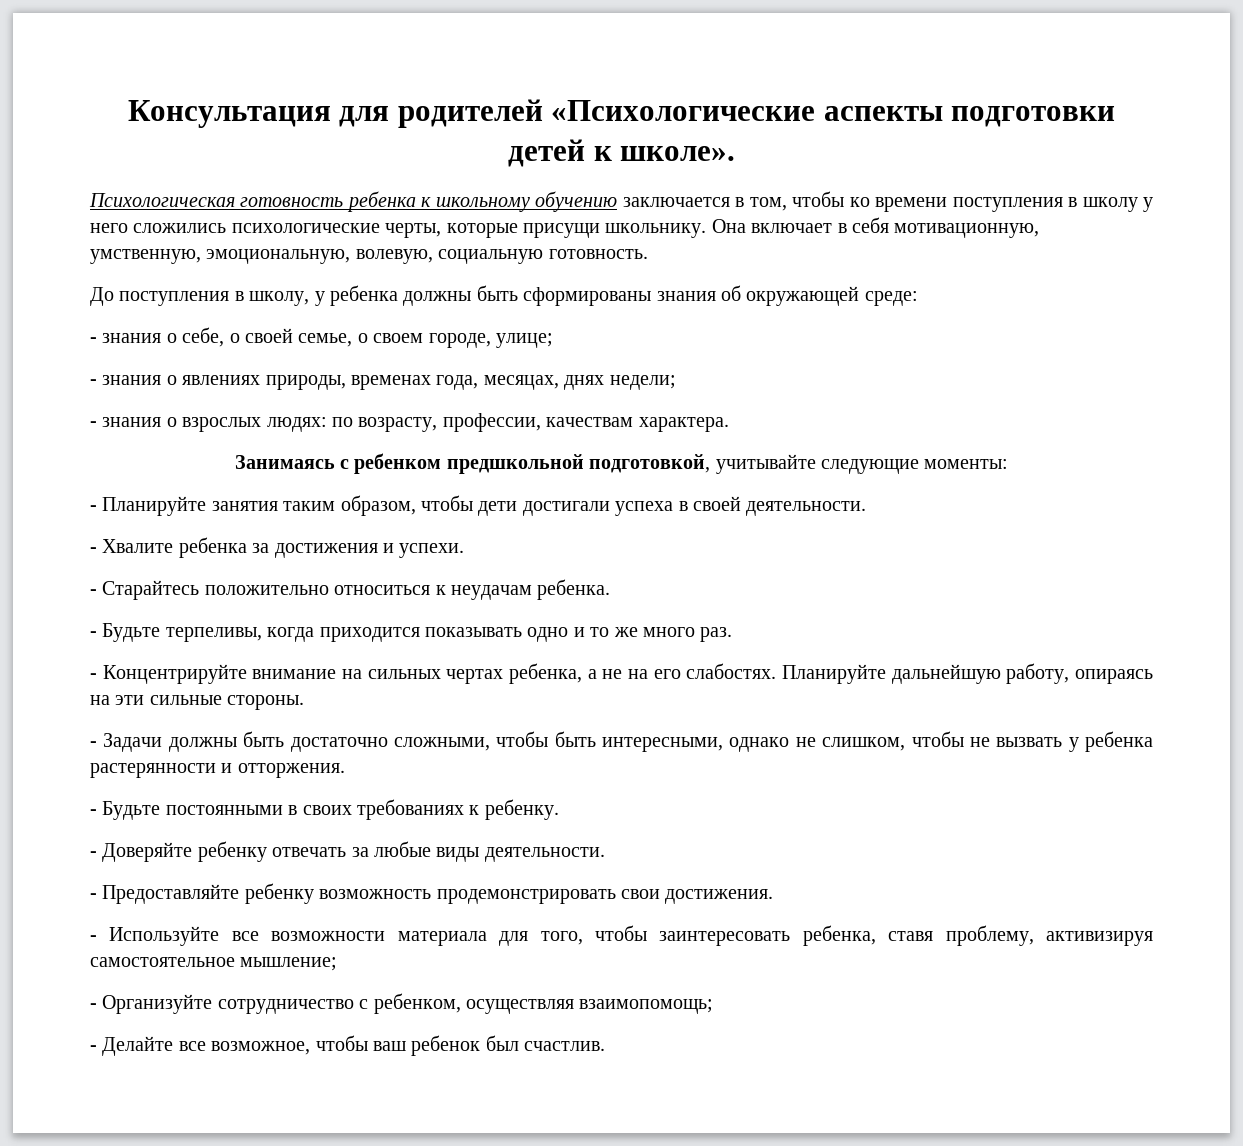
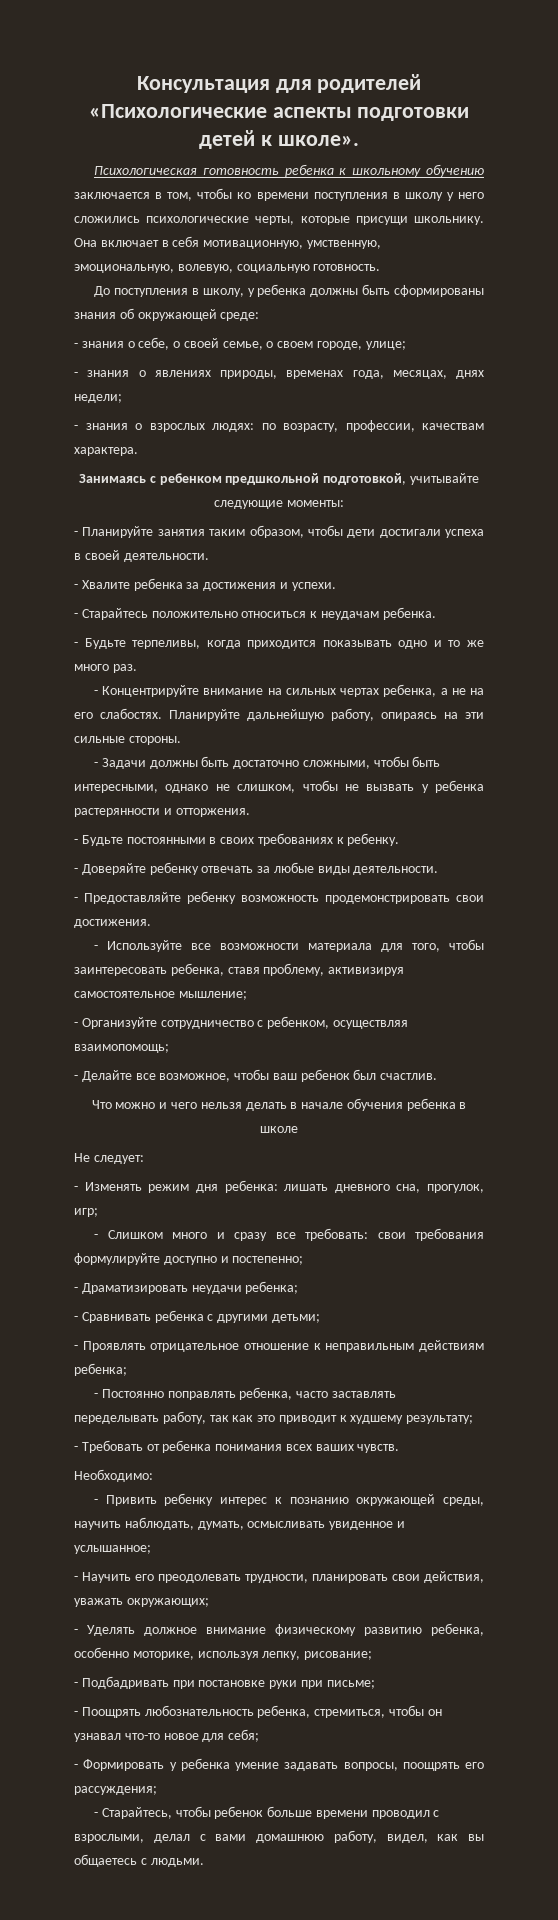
(606, 1046) none -> [91,1098,467,1111] [260,1126,298,1133] [74,1153,144,1164] [74,1180,484,1193] [74,1208,98,1217] [94,1228,484,1241] [74,1253,304,1265] [74,1281,299,1294] [74,1310,320,1323] [74,1340,484,1352] [74,1363,127,1376] [94,1387,396,1400] [74,1411,474,1424] [74,1440,400,1453] [74,1469,153,1482] [94,1493,484,1506] [74,1517,405,1530] [74,1545,151,1554] [74,1571,484,1583] [74,1598,209,1607] [74,1623,484,1636] [74,1647,373,1660] [74,1676,375,1689] [74,1705,442,1718] [74,1729,260,1742] [74,1758,484,1771] [74,1786,157,1795] [94,1806,440,1819] [74,1830,484,1843] [74,1854,204,1867] // Что можно и чего нельзя делать в начале обучения ребенка в школе // Не следует: // - Изменять режим дня ребенка: лишать дневного сна, прогулок, игр; // - Слишком много и сразу все требовать: свои требования формулируйте доступно и постепенно; // - Драматизировать неудачи ребенка; // - Сравнивать ребенка с другими детьми; // - Проявлять отрицательное отношение к неправильным действиям ребенка; // - Постоянно поправлять ребенка, часто заставлять переделывать работу, так как это приводит к худшему результату; // - Требовать от ребенка понимания всех ваших чувств. // Необходимо: // - Привить ребенку интерес к познанию окружающей среды, научить наблюдать, думать, осмысливать увиденное и услышанное; // - Научить его преодолевать трудности, планировать свои действия, уважать окружающих; // - Уделять должное внимание физическому развитию ребенка, особенно моторике, используя лепку, рисование; // - Подбадривать при постановке руки при письме; // - Поощрять любознательность ребенка, стремиться, чтобы он узнавал что-то новое для себя; // - Формировать у ребенка умение задавать вопросы, поощрять его рассуждения; // - Старайтесь, чтобы ребенок больше времени проводил с взрослыми, делал с вами домашнюю работу, видел, как вы общаетесь с людьми.

